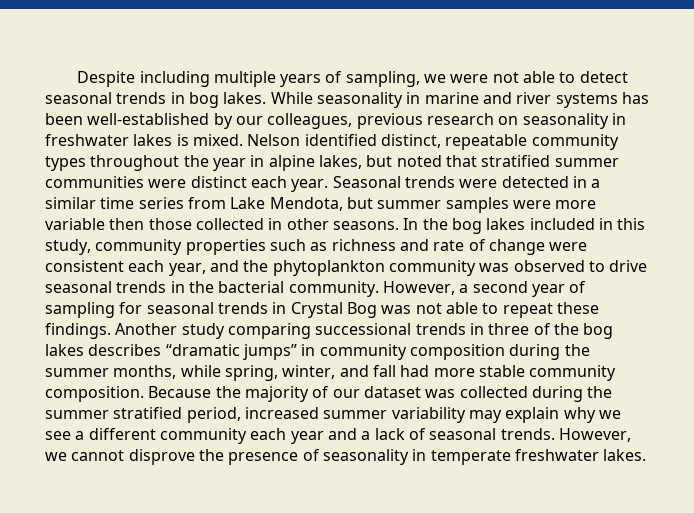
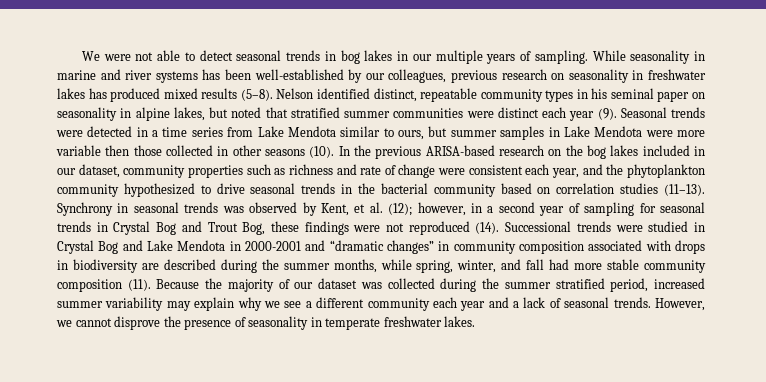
[77,71,447,87] Despite including multiple years of sampling, we -> [81,51,100,61] We
[223,92,267,104] lakes. -> [364,50,588,64] lakes in our multiple years of sampling.
[176,134,243,146] is mixed. -> [88,88,273,102] has produced mixed results (5–8).
[90,155,246,171] throughout the year -> [576,88,705,102] [57,107,117,121] in his seminal paper on seasonality
[291,179,329,192] year. -> [569,108,617,121] year (9).
[45,197,96,209] similar -> (159, 133) none
[269,197,509,213] Mendota, but summer samples -> [287,126,643,140] Mendota similar to ours, but summer samples in Lake Mendota
[332,218,419,230] seasons. In -> [265,145,562,159] seasons (10). In the previous ARISA-based research on
[617,218,646,230] [45,239,91,255] this study, -> [57,164,120,178] our dataset,
[479,260,585,272] was observed -> [123,183,195,197] hypothesized
[288,281,455,297] community. However, -> [433,183,705,197] [57,202,483,216] community based on correlation studies (11–13). Synchrony in seasonal trends was observed by Kent, et al. (12); however, in
[381,302,599,318] [45,323,614,339] [45,344,505,360] was not able to repeat these findings. Another study comparing successional trends in three of the bog lakes describes “dramatic jumps” in community composition -> [181,221,706,235] [57,240,706,254] [57,259,216,273] and Trout Bog, these findings were not reproduced (14). Successional trends were studied in Crystal Bog and Lake Mendota in 2000-2001 and “dramatic changes” in community composition associated with drops in biodiversity are described
[45,386,144,402] composition. -> [57,279,151,292] composition (11).

